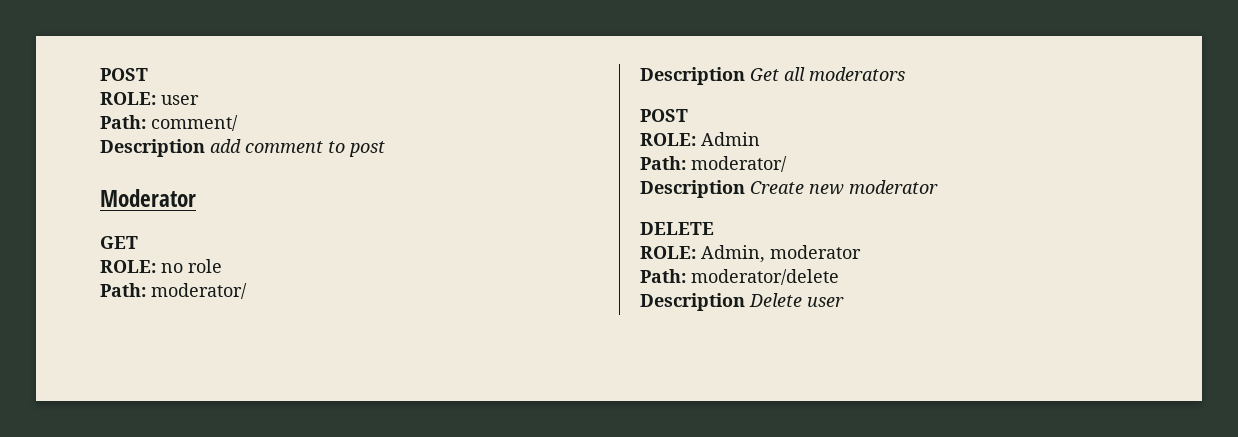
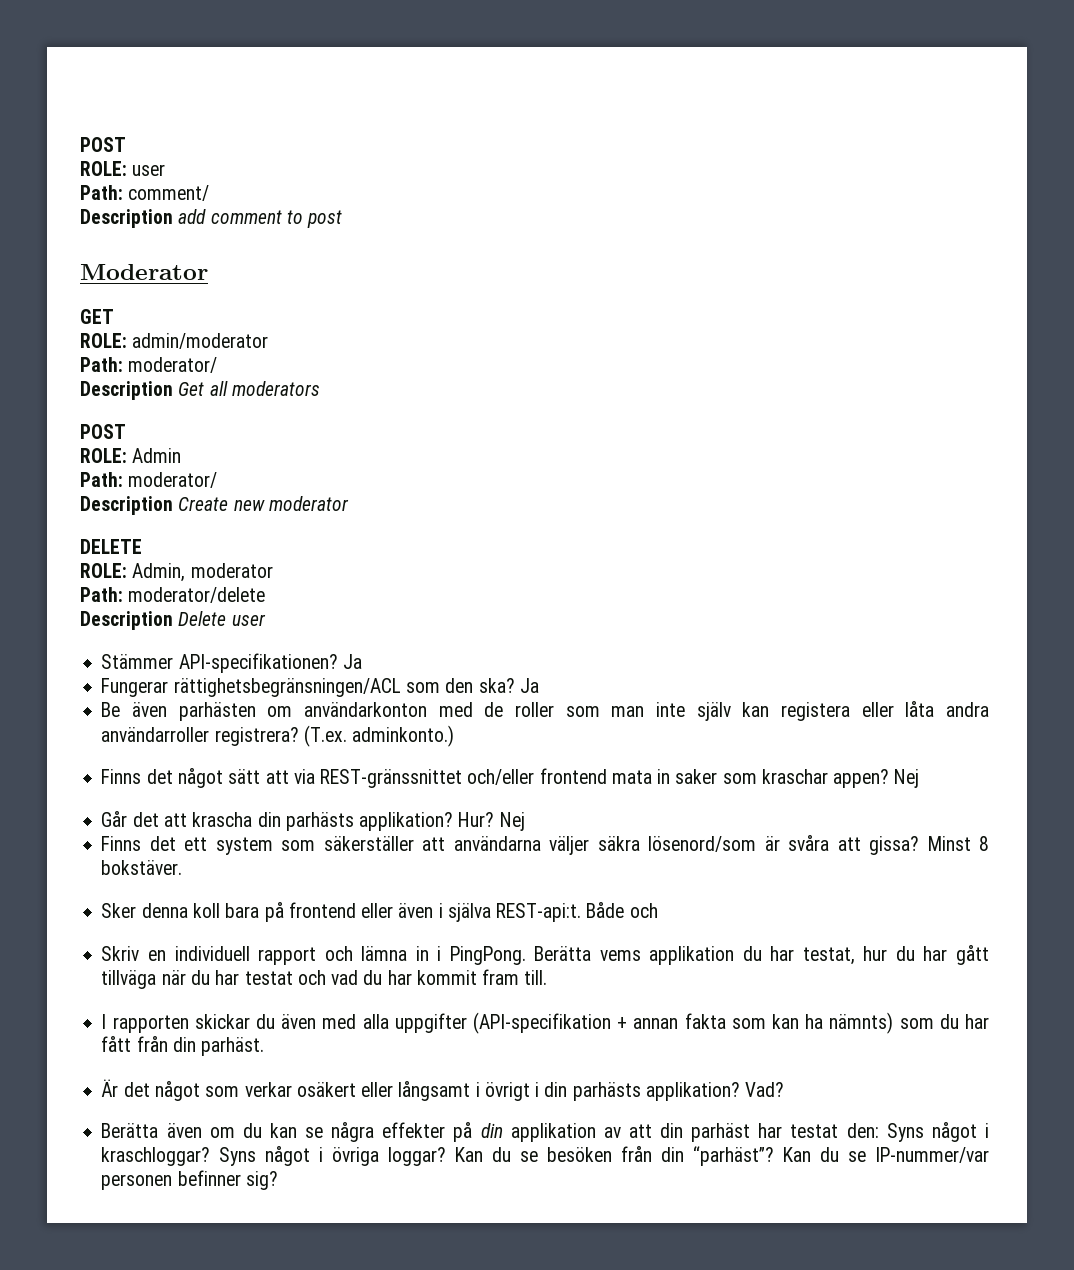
[161,259,222,273] no role -> [132,333,269,349] admin/moderator
(844, 302) none -> [101,653,362,673] [101,678,539,697] [101,701,989,721] [101,725,455,747] [101,768,920,788] [101,811,525,831] [101,835,989,855] [101,860,183,875] [101,902,658,922] [101,945,990,965] [101,969,548,989] [101,1012,989,1034] [101,1036,265,1056] [101,1079,785,1101] [101,1122,990,1142] [101,1146,989,1166] [101,1170,278,1190] // Stämmer API-specifikationen? Ja // Fungerar rättighetsbegränsningen/ACL som den ska? Ja // Be även parhästen om användarkonton med de roller som man inte själv kan registera eller låta andra användarroller registrera? (T.ex. adminkonto.) // Finns det något sätt att via REST-gränssnittet och/eller frontend mata in saker som kraschar appen? Nej // Går det att krascha din parhästs applikation? Hur? Nej // Finns det ett system som säkerställer att användarna väljer säkra lösenord/som är svåra att gissa? Minst 8 bokstäver. // Sker denna koll bara på frontend eller även i själva REST-api:t. Både och // Skriv en individuell rapport och lämna in i PingPong. Berätta vems applikation du har testat, hur du har gått tillväga när du har testat och vad du har kommit fram till. // I rapporten skickar du även med alla uppgifter (API-specifikation + annan fakta som kan ha nämnts) som du har fått från din parhäst. // Är det något som verkar osäkert eller långsamt i övrigt i din parhästs applikation? Vad? // Berätta även om du kan se några effekter på din applikation av att din parhäst har testat den: Syns något i kraschloggar? Syns något i övriga loggar? Kan du se besöken från din “parhäst”? Kan du se IP-nummer/var personen befinner sig?

